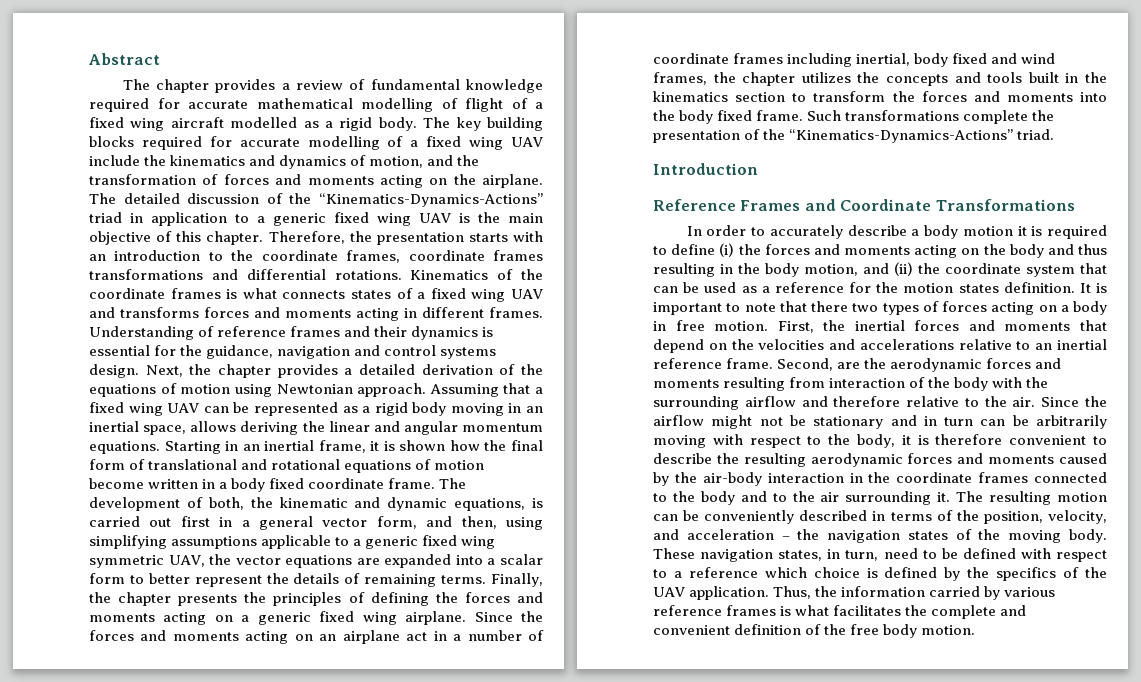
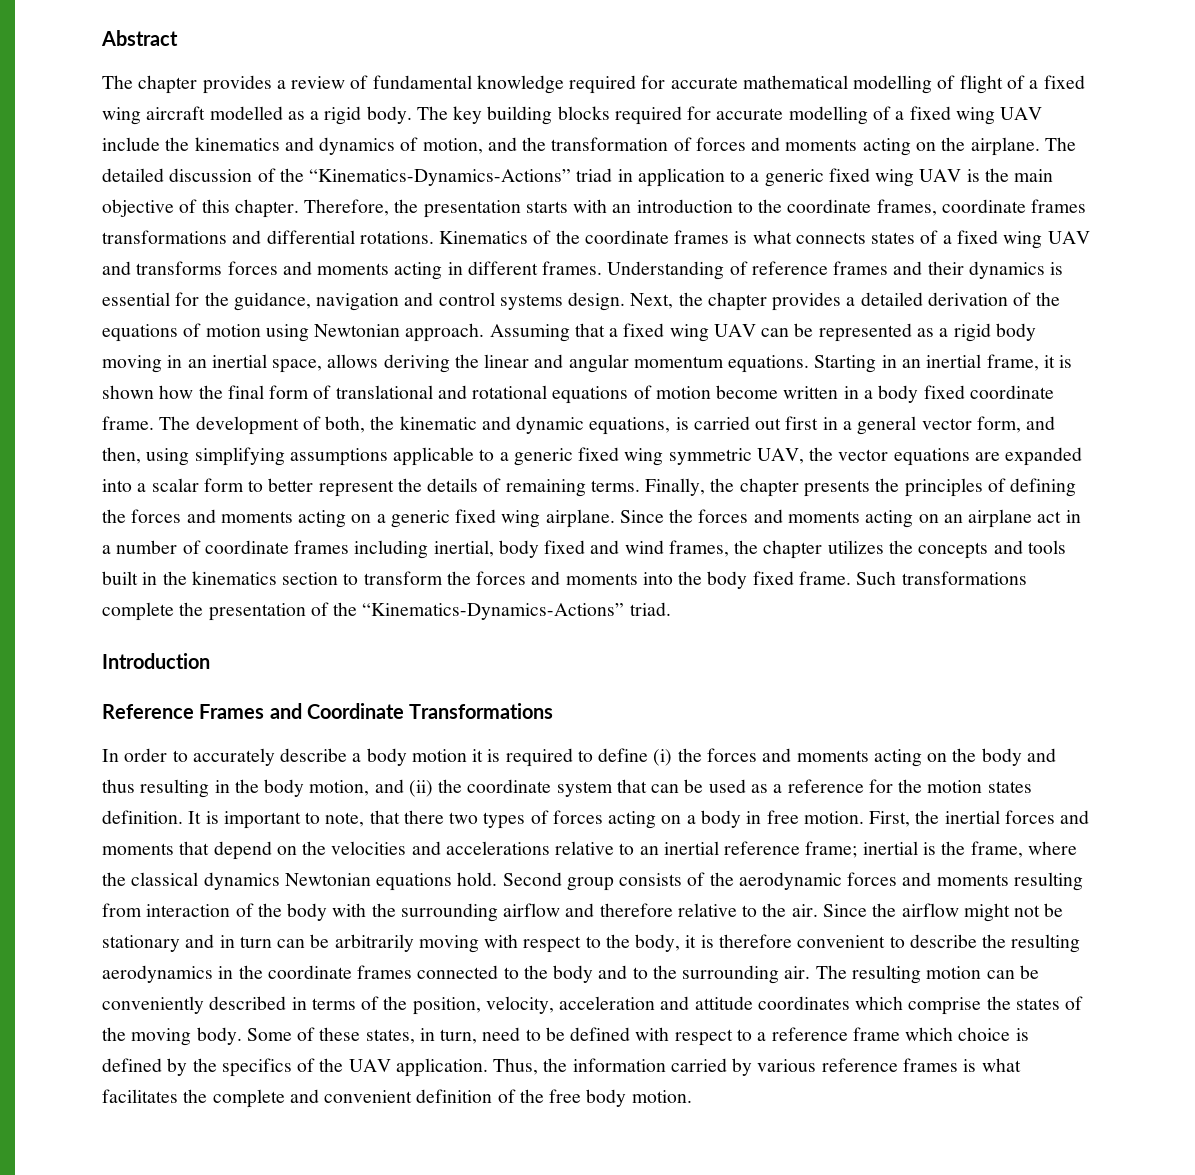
[744,303,776,312] note -> [325,812,365,827] note,
[726,358,861,371] frame. Second, are -> [805,841,1077,858] [102,872,706,891] frame; inertial is the frame, where the classical dynamics Newtonian equations hold. Second group consists of
[810,453,1107,467] [653,472,844,486] aerodynamic forces and moments caused by the air-body interaction -> [102,965,213,983] aerodynamics
[820,491,951,505] air surrounding it. -> [682,965,811,984] surrounding air.
[653,529,901,543] and acceleration – the navigation -> [559,996,1011,1015] acceleration and attitude coordinates which comprise the
[653,548,774,562] These navigation -> [246,1027,361,1041] Some of these
(758, 572) none -> [852,1027,900,1041] frame

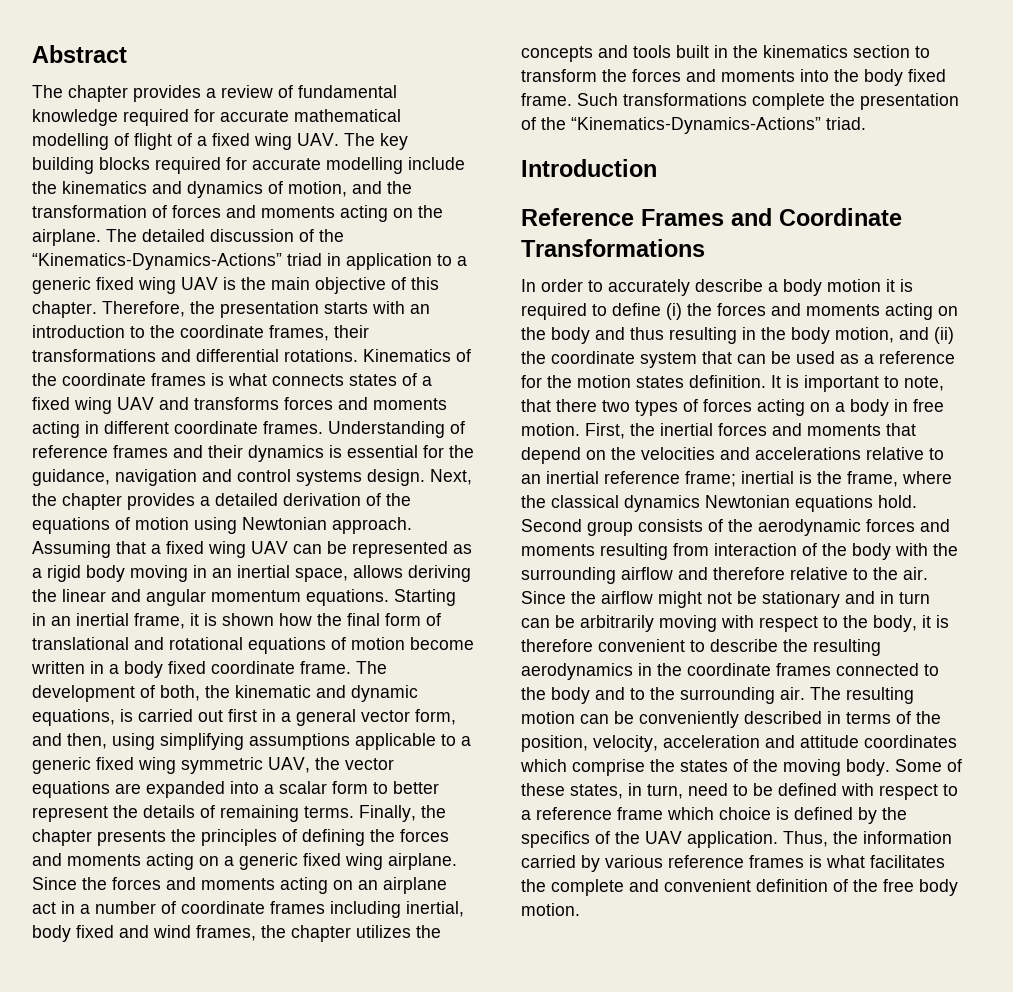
[146,106,412,125] aircraft modelled as a rigid body. -> [297,133,339,146] UAV.
[872,106,1043,125] of a fixed wing UAV -> (403, 165) none
[941,199,1087,213] coordinate frames -> [334,325,369,338] their
(538, 268) none -> [174,421,258,434] coordinate

